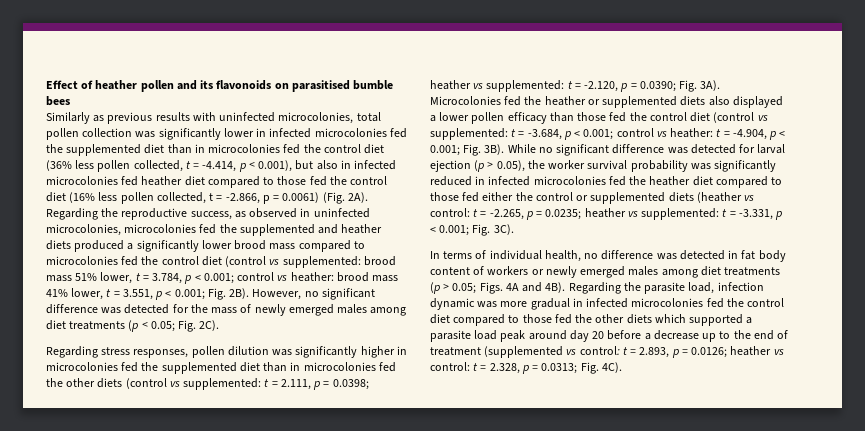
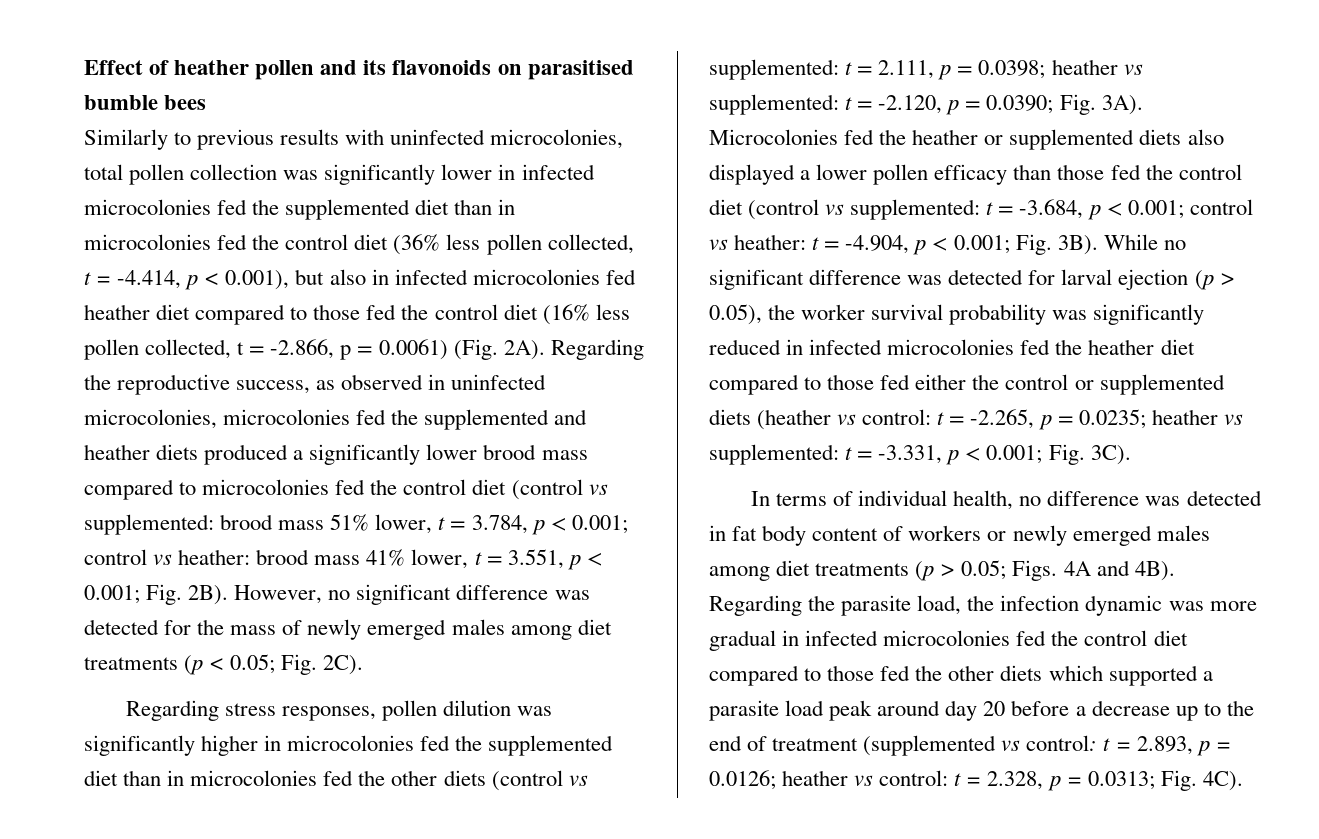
[93,115,105,122] as -> [174,132,192,145] to
(715, 288) none -> [967,595,995,611] the

